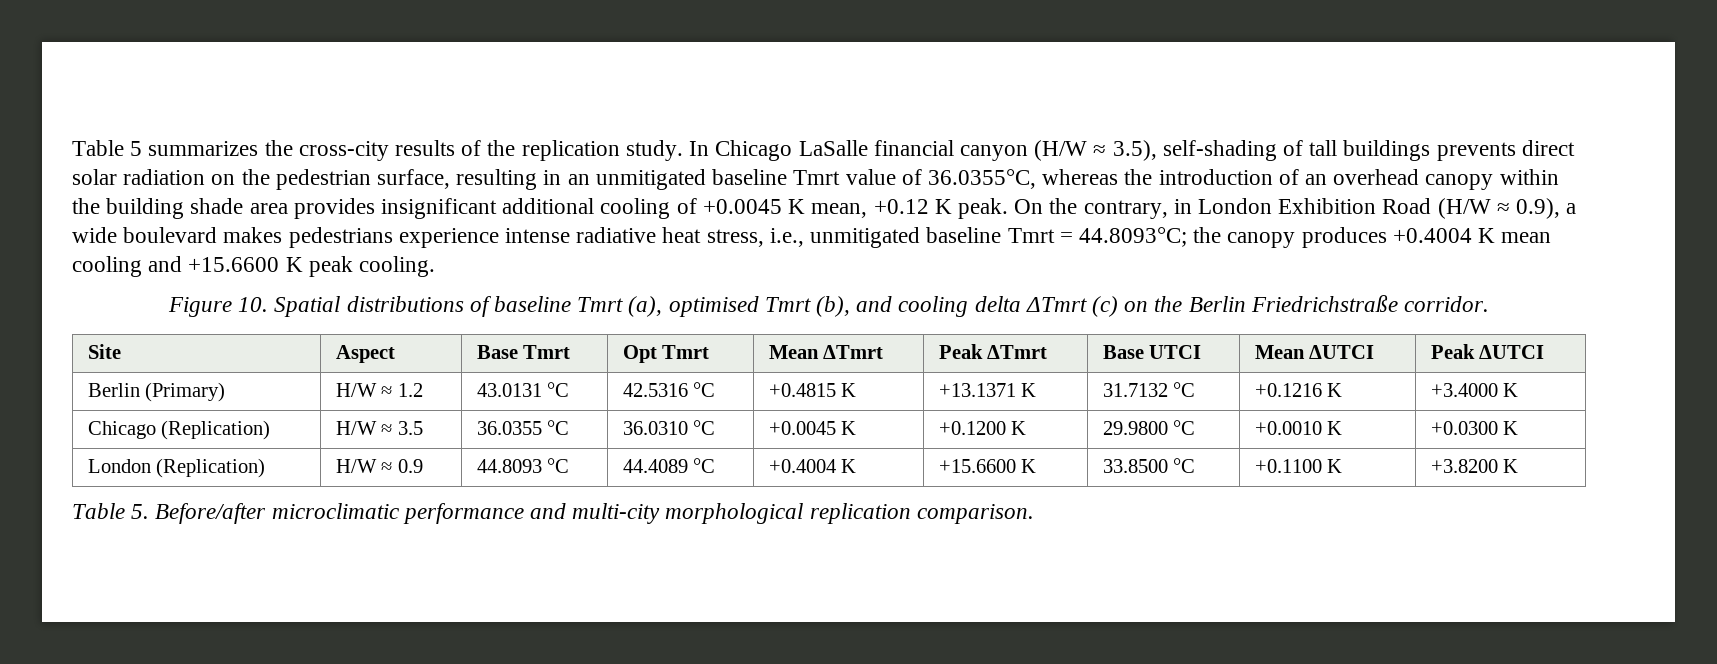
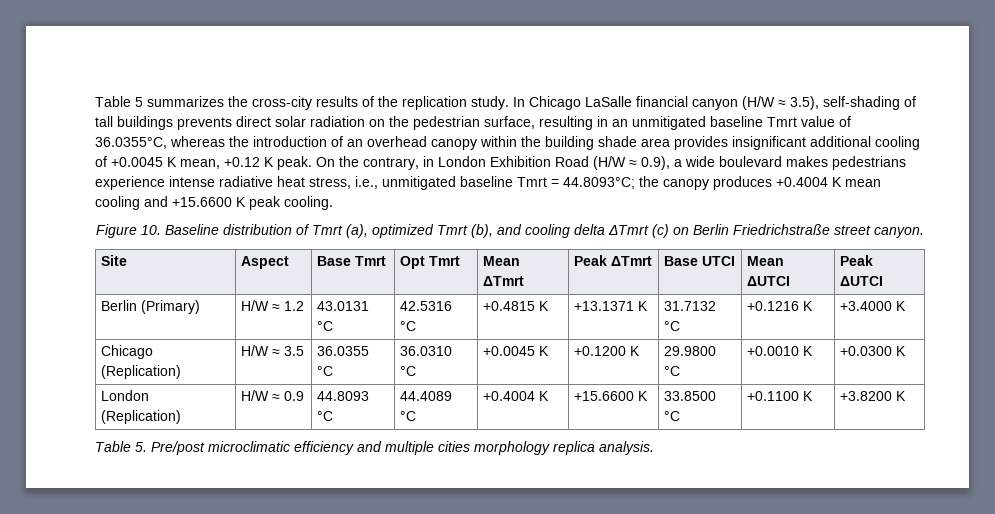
[274,296,571,317] Spatial distributions of baseline -> [165,224,310,235] Baseline distribution of
[668,296,759,317] optimised -> [372,224,434,238] optimized
[1154,296,1183,312] the -> (689, 231) none
[1404,296,1490,312] corridor. -> [834,225,924,238] street canyon.
[155,503,1034,524] Before/after microclimatic performance and multi-city morphological replication comparison. -> [151,441,654,455] Pre/post microclimatic efficiency and multiple cities morphology replica analysis.

